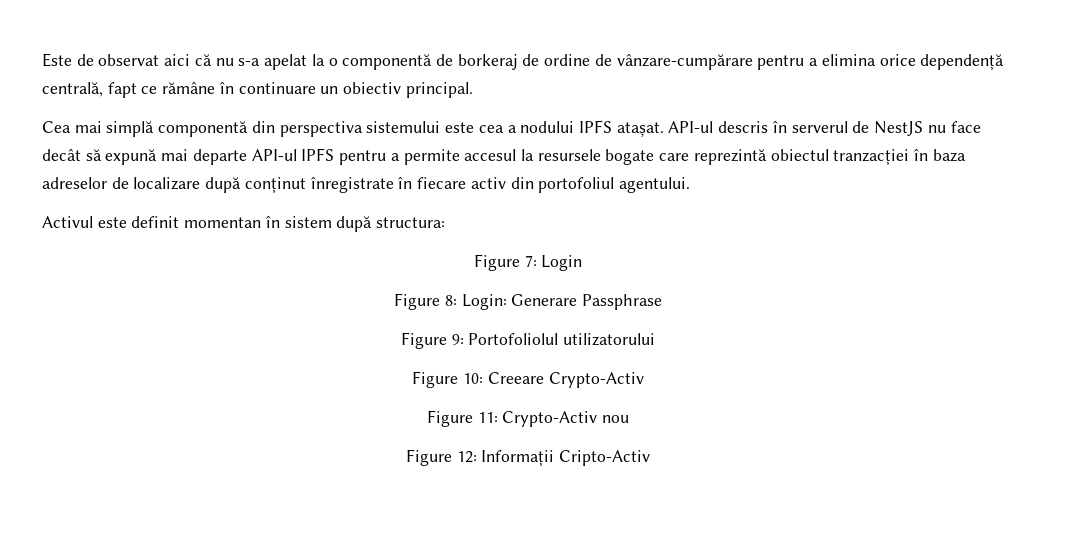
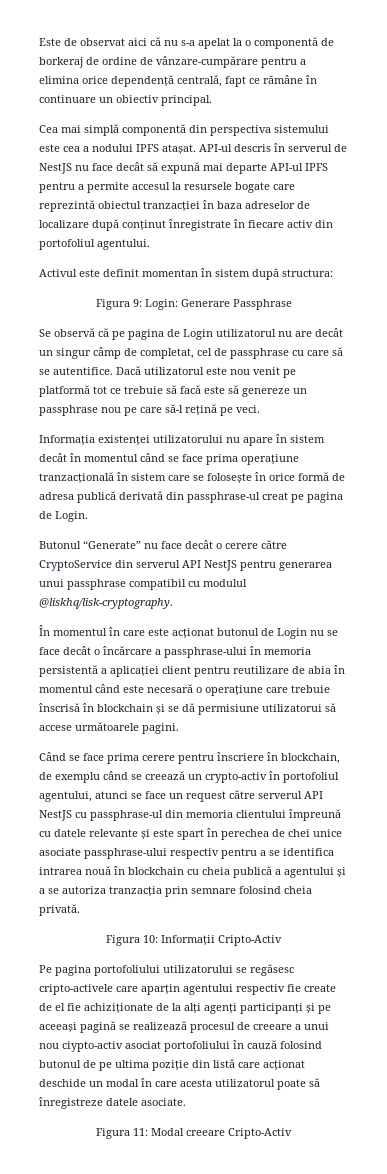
[473,254,583,271] [394,293,662,310] [400,332,656,349] [412,371,644,388] [426,410,630,427] [405,449,555,466] Figure 7: Login // Figure 8: Login: Generare Passphrase // Figure 9: Portofoliolul utilizatorului // Figure 10: Creeare Crypto-Activ // Figure 11: Crypto-Activ nou // Figure 12: Informații -> [95,299,292,310] [39,328,343,340] [39,347,343,359] [39,366,296,378] [39,385,307,397] [39,404,260,416] [39,434,325,446] [39,453,299,465] [39,472,345,483] [39,491,343,503] [39,511,88,522] [39,540,287,549] [39,560,332,571] [39,579,247,590] [39,598,173,609] [39,625,338,639] [39,646,311,658] [39,665,345,677] [39,684,330,696] [39,703,336,715] [39,722,179,734] [39,752,340,764] [39,771,339,783] [39,790,323,802] [39,809,341,821] [39,828,342,840] [39,848,334,859] [39,866,346,878] [39,886,312,897] [39,904,80,916] [106,935,282,946] [39,964,294,976] [39,984,336,995] [39,1003,331,1014] [39,1021,329,1033] [39,1040,322,1052] [39,1059,305,1071] [39,1078,320,1090] [39,1097,186,1109] [96,1128,225,1139] Figura 9: Login: Generare Passphrase // Se observă că pe pagina de Login utilizatorul nu are decât un singur câmp de completat, cel de passphrase cu care să se autentifice. Dacă utilizatorul este nou venit pe platformă tot ce trebuie să facă este să genereze un passphrase nou pe care să-l rețină pe veci. // Informația existenței utilizatorului nu apare în sistem decât în momentul când se face prima operațiune tranzacțională în sistem care se folosește în orice formă de adresa publică derivată din passphrase-ul creat pe pagina de Login. // Butonul “Generate” nu face decât o cerere către CryptoService din serverul API NestJS pentru generarea unui passphrase compatibil cu modulul @liskhq/lisk-cryptography. // În momentul în care este acționat butonul de Login nu se face decât o încărcare a passphrase-ului în memoria persistentă a aplicației client pentru reutilizare de abia în momentul când este necesară o operațiune care trebuie înscrisă în blockchain și se dă permisiune utilizatorui să accese următoarele pagini. // Când se face prima cerere pentru înscriere în blockchain, de exemplu când se creează un crypto-activ în portofoliul agentului, atunci se face un request către serverul API NestJS cu passphrase-ul din memoria clientului împreună cu datele relevante și este spart în perechea de chei unice asociate passphrase-ului respectiv pentru a se identifica intrarea nouă în blockchain cu cheia publică a agentului și a se autoriza tranzacția prin semnare folosind cheia privată. // Figura 10: Informații Cripto-Activ // Pe pagina portofoliului utilizatorului se regăsesc cripto-activele care aparțin agentului respectiv fie create de el fie achiziționate de la alți agenți participanți și pe aceeași pagină se realizează procesul de creeare a unui nou ciypto-activ asociat portofoliului în cauză folosind butonul de pe ultima poziție din listă care acționat deschide un modal în care acesta utilizatorul poate să înregistreze datele asociate. // Figura 11: Modal creeare

